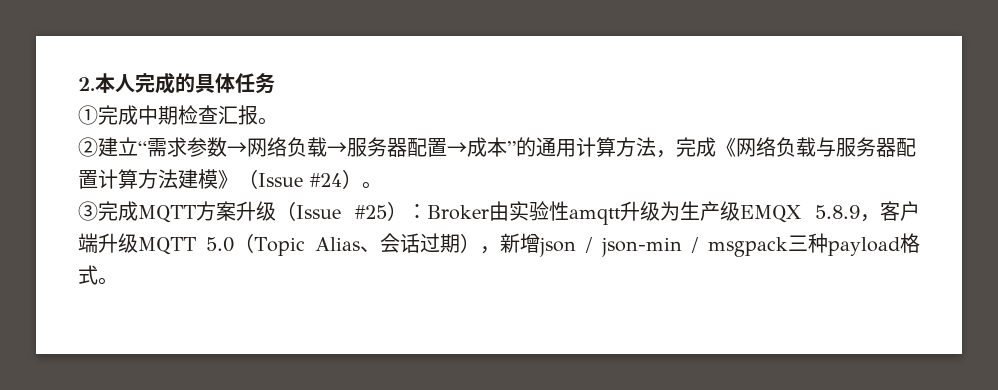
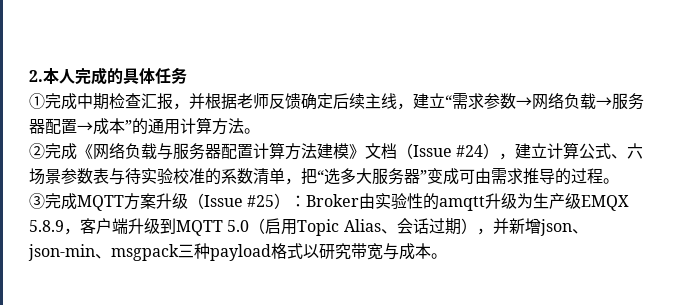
[258,117,278,125] [78,137,98,157] 。 // ② -> [173,93,413,110] ，并根据老师反馈确定后续主线，
[656,150,676,158] ， -> [244,128,260,134] [29,143,45,159] 。 // ②
(238, 179) none -> [365,143,397,159] 文档
(362, 179) none -> [499,142,644,160] [29,168,603,185] ，建立计算公式、六场景参数表与待实验校准的系数清单，把“选多大服务器”变成可由需求推导的过程
(569, 211) none -> [423,193,440,210] 的
(138, 243) none -> [160,218,176,234] 到
(255, 243) none -> [265,218,298,235] 启用
(500, 250) none -> [492,218,509,234] 并
[584,237,699,257] / json-min / -> [571,229,588,234] [28,244,111,261] 、json-min、
(98, 275) none -> [303,243,431,260] 以研究带宽与成本

